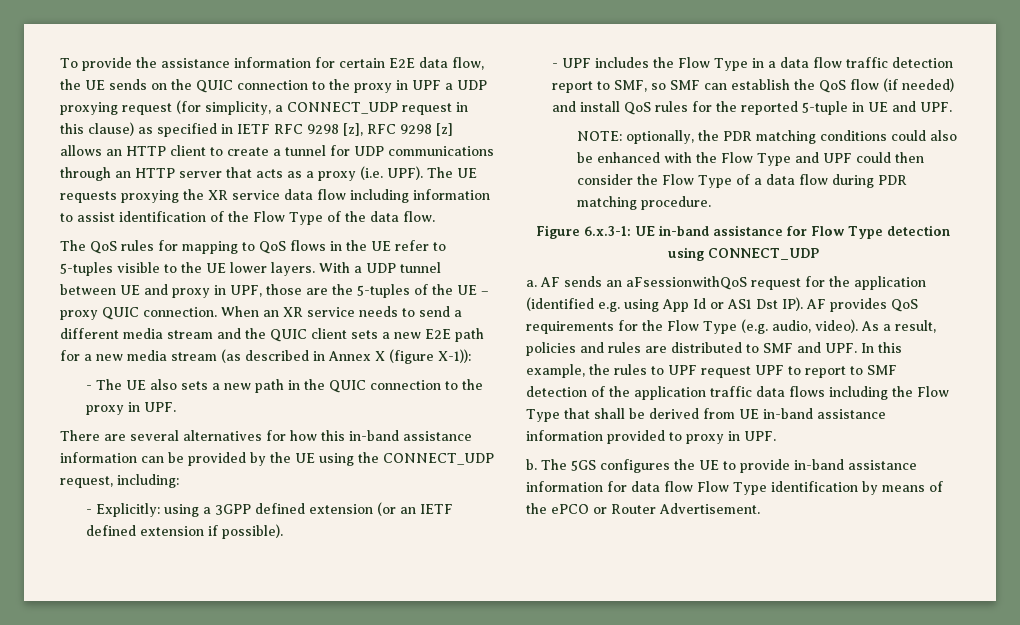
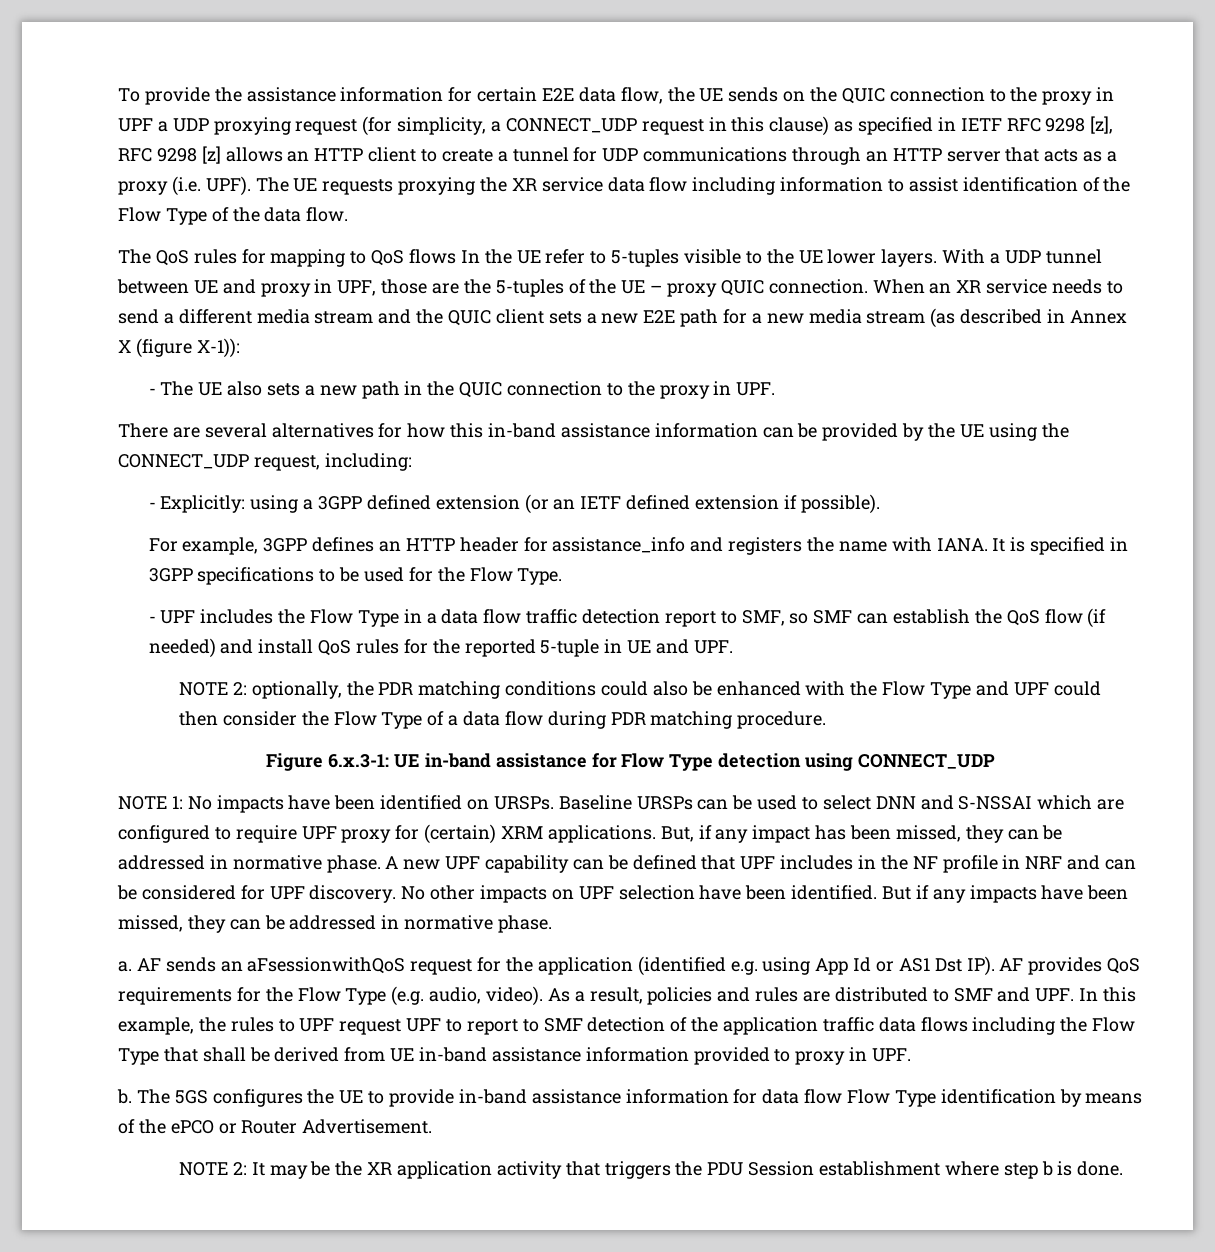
[330,241,342,251] in -> [460,250,480,263] In
(283, 531) none -> [148,537,1128,555] [148,567,563,585] // For example, 3GPP defines an HTTP header for assistance_info and registers the name with IANA. It is specified in 3GPP specifications to be used for the Flow Type.
[577,131,623,141] NOTE: -> [178,682,247,696] NOTE 2:
(819, 254) none -> [118,795,1125,813] [118,824,1063,844] [118,855,1137,873] [117,885,1129,903] [118,915,553,933] // NOTE 1: No impacts have been identified on URSPs. Baseline URSPs can be used to select DNN and S-NSSAI which are configured to require UPF proxy for (certain) XRM applications. But, if any impact has been missed, they can be addressed in normative phase. A new UPF capability can be defined that UPF includes in the NF profile in NRF and can be considered for UPF discovery. No other impacts on UPF selection have been identified. But if any impacts have been missed, they can be addressed in normative phase.
(760, 508) none -> [178,1161,1124,1179] // NOTE 2: It may be the XR application activity that triggers the PDU Session establishment where step b is done.

